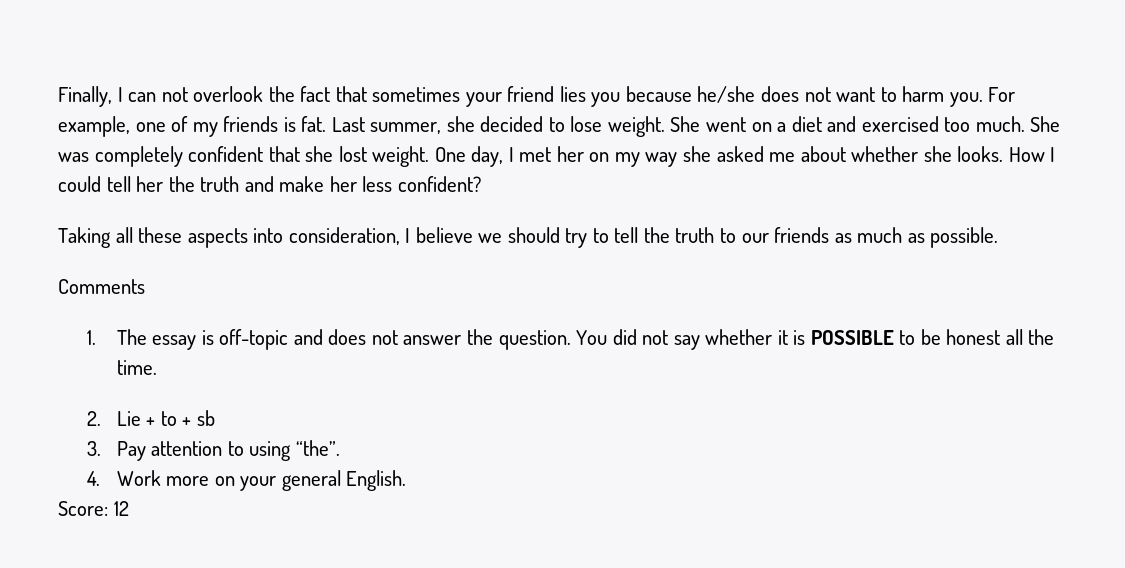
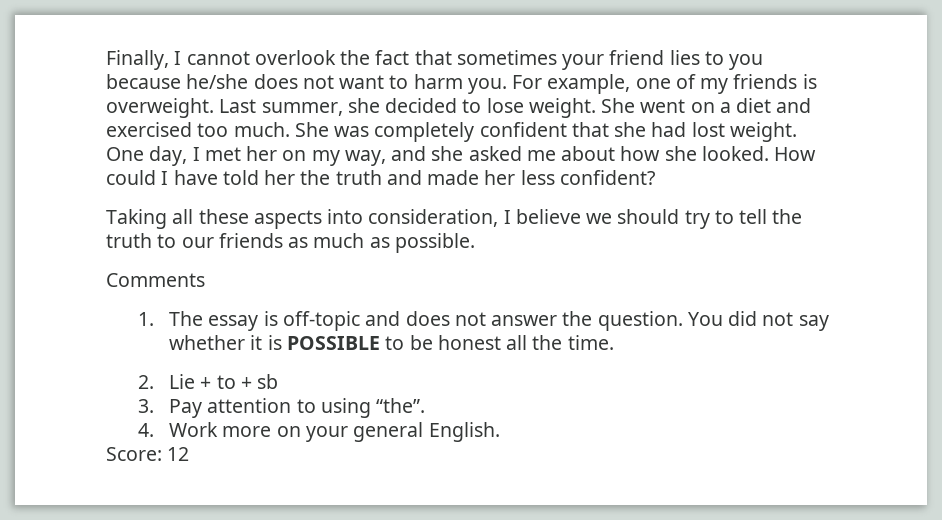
[128,87,188,102] can not -> [186,51,250,65] cannot
(586, 94) none -> [704,51,724,65] to
[301,116,327,132] fat. -> [106,98,214,118] overweight.
(334, 154) none -> [651,122,687,137] had
[645,152,678,167] way -> [344,146,427,166] way, and
[851,146,1056,162] [58,176,131,192] whether she looks. How I could tell -> [620,146,817,161] [106,170,259,185] how she looked. How could I have told
[279,176,325,192] make -> [427,170,480,185] made

